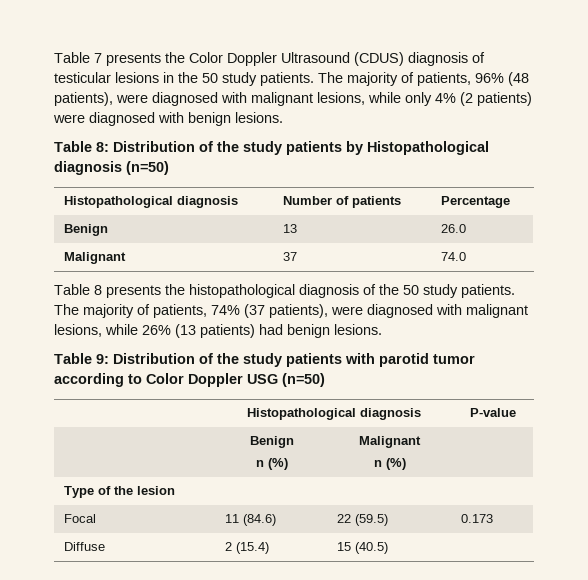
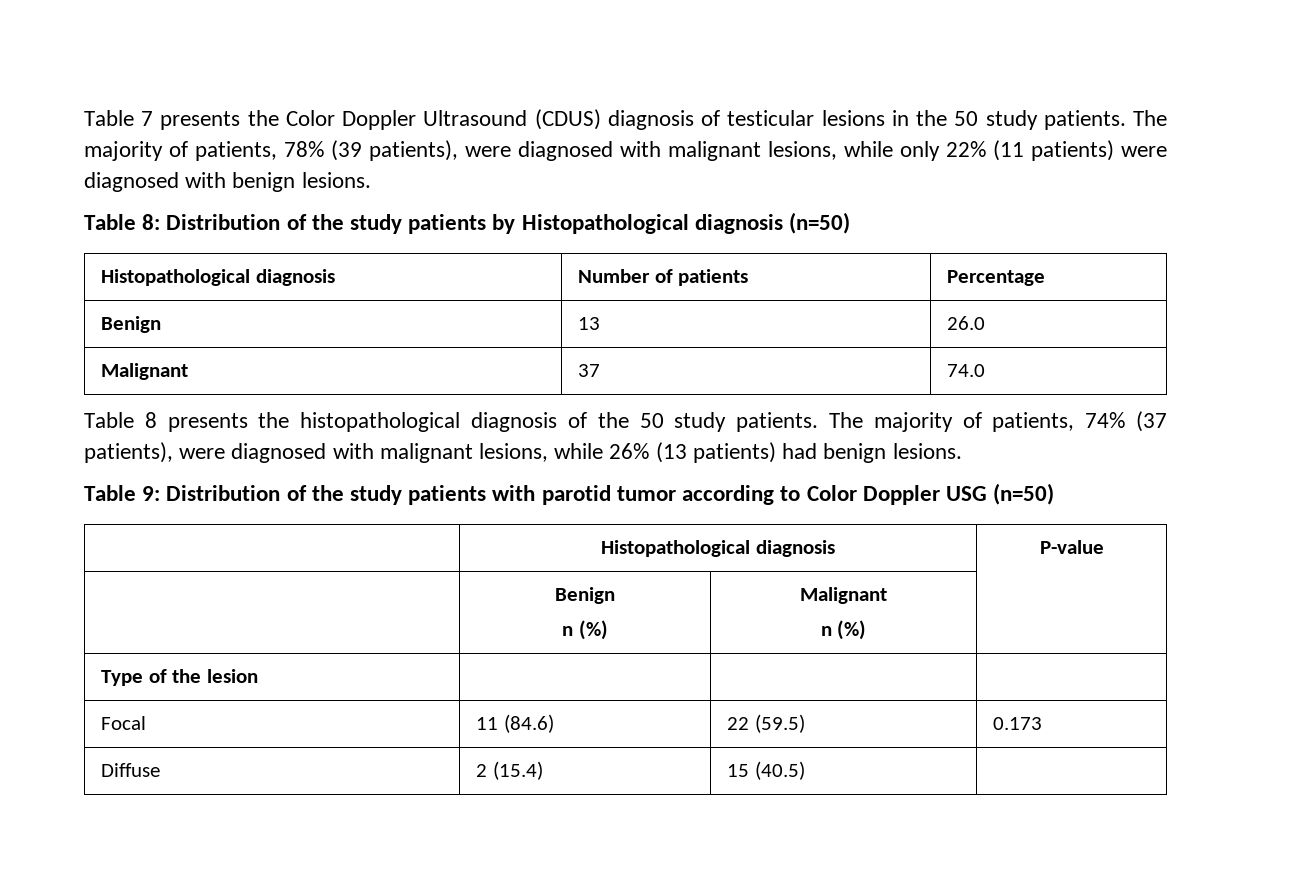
[475,72,529,86] 96% (48 -> [284,140,362,161] 78% (39
[435,92,473,106] 4% (2 -> [946,140,1024,161] 22% (11

